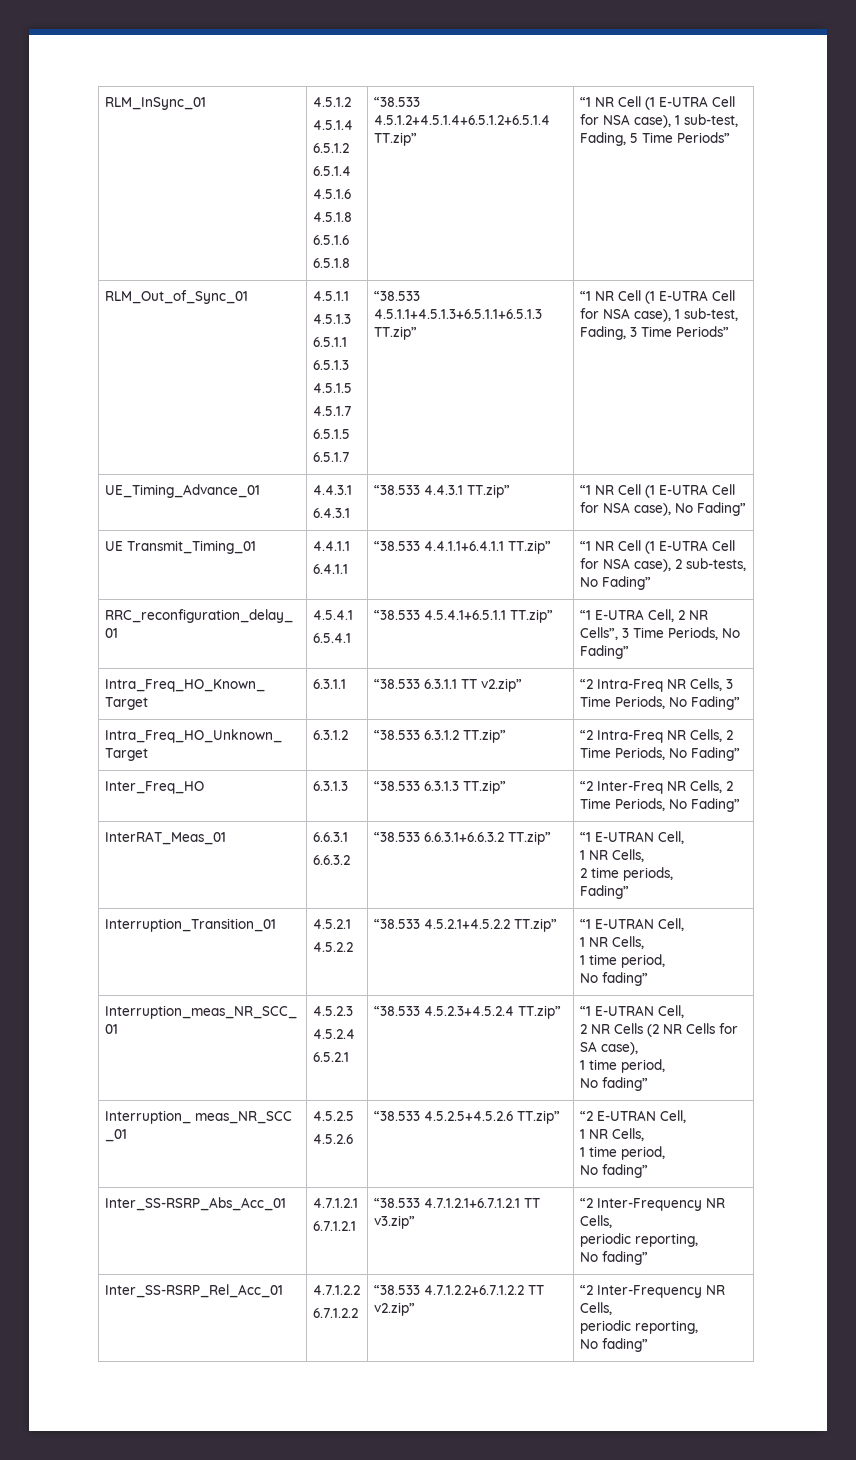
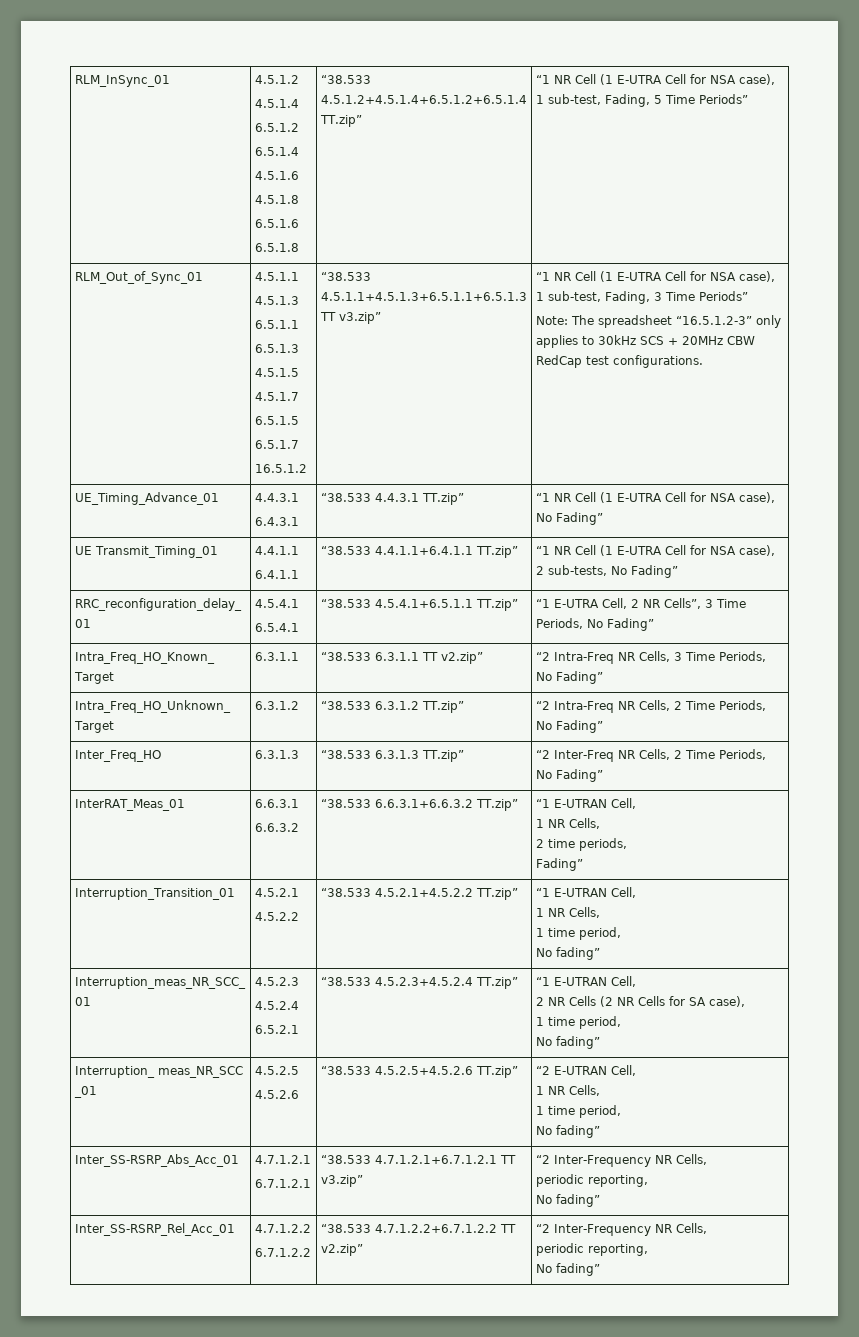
(349, 457) none -> [254,464,307,473] // 16.5.1.2
[373,326,417,340] TT.zip” -> [319,312,381,324] TT v3.zip”
(729, 331) none -> [535,315,781,328] [535,335,755,348] [535,355,703,368] // Note: The spreadsheet “16.5.1.2-3” only applies to 30kHz SCS + 20MHz CBW RedCap test configurations.

